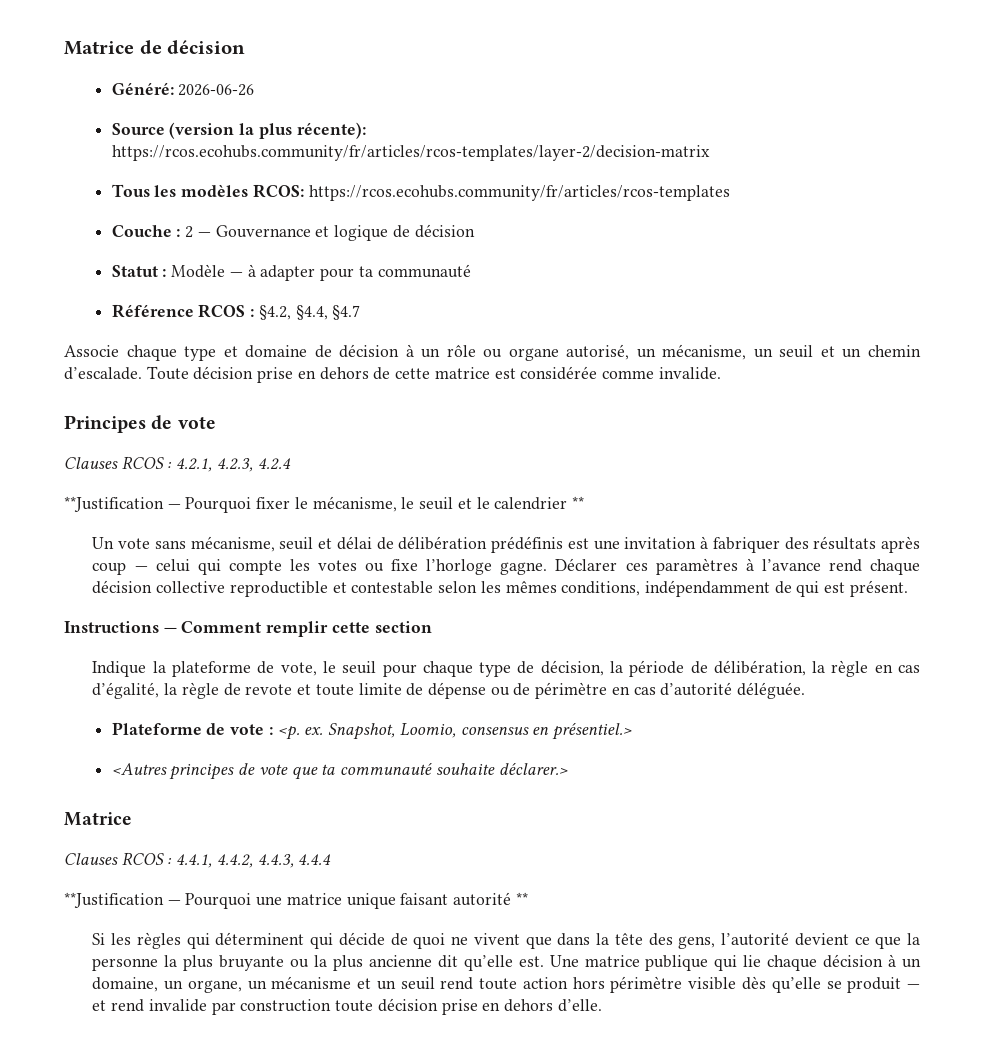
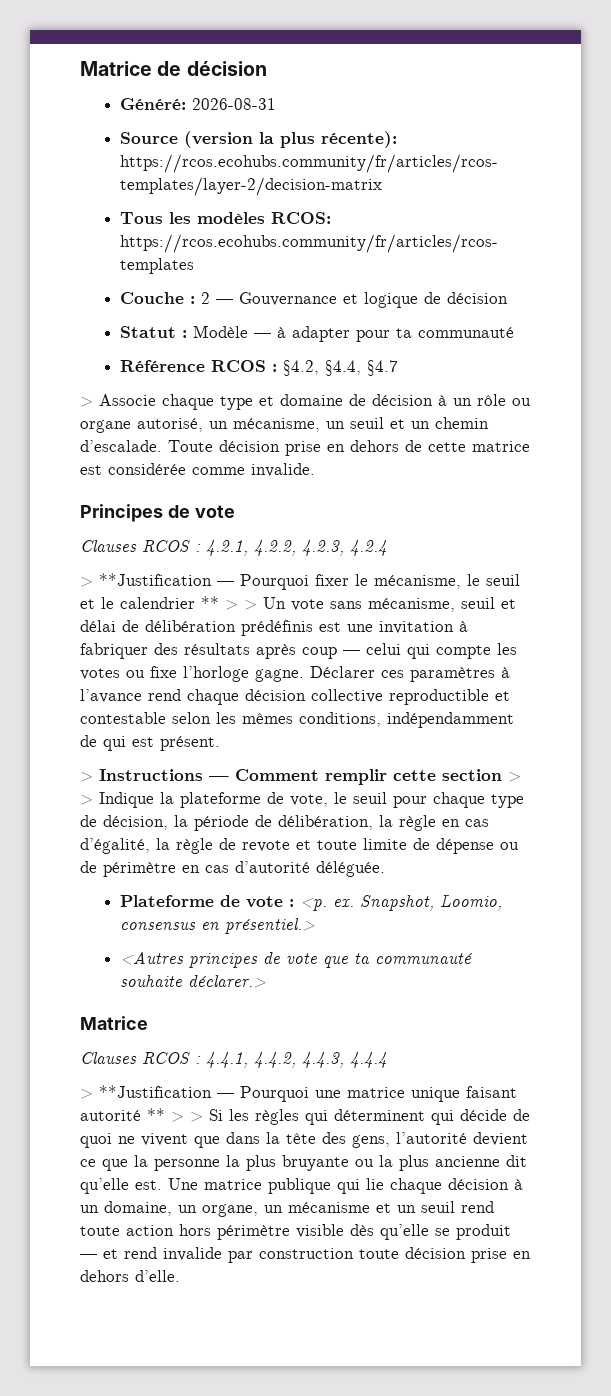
[178,84,255,96] 2026-06-26 -> [191,98,276,110] 2026-08-31
(361, 312) none -> [80,397,93,407] >
(213, 465) none -> [254,540,296,556] 4.2.2,
(291, 464) none -> [80,577,93,587] >
(584, 502) // -> [225,600,257,610] > >
(908, 588) none -> [80,772,93,782] >
(432, 627) // -> [508,772,521,782] [80,795,93,805] > >
(332, 859) none -> [80,1089,93,1099] >
(528, 898) // -> [171,1112,203,1122] > >

